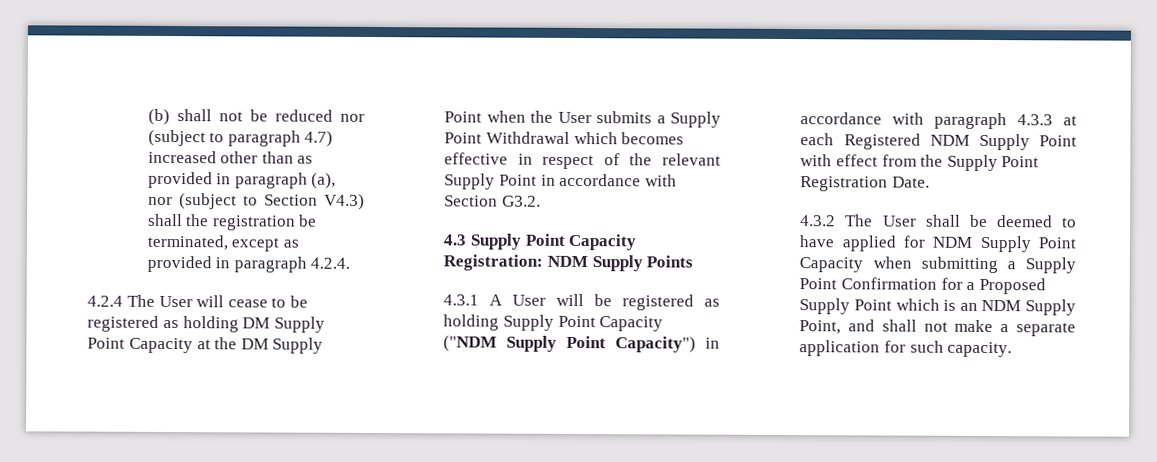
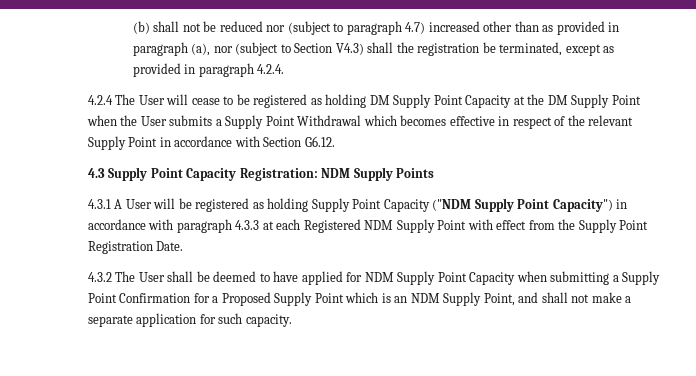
[501,195,541,207] G3.2. -> [304,136,335,147] G6.12.

